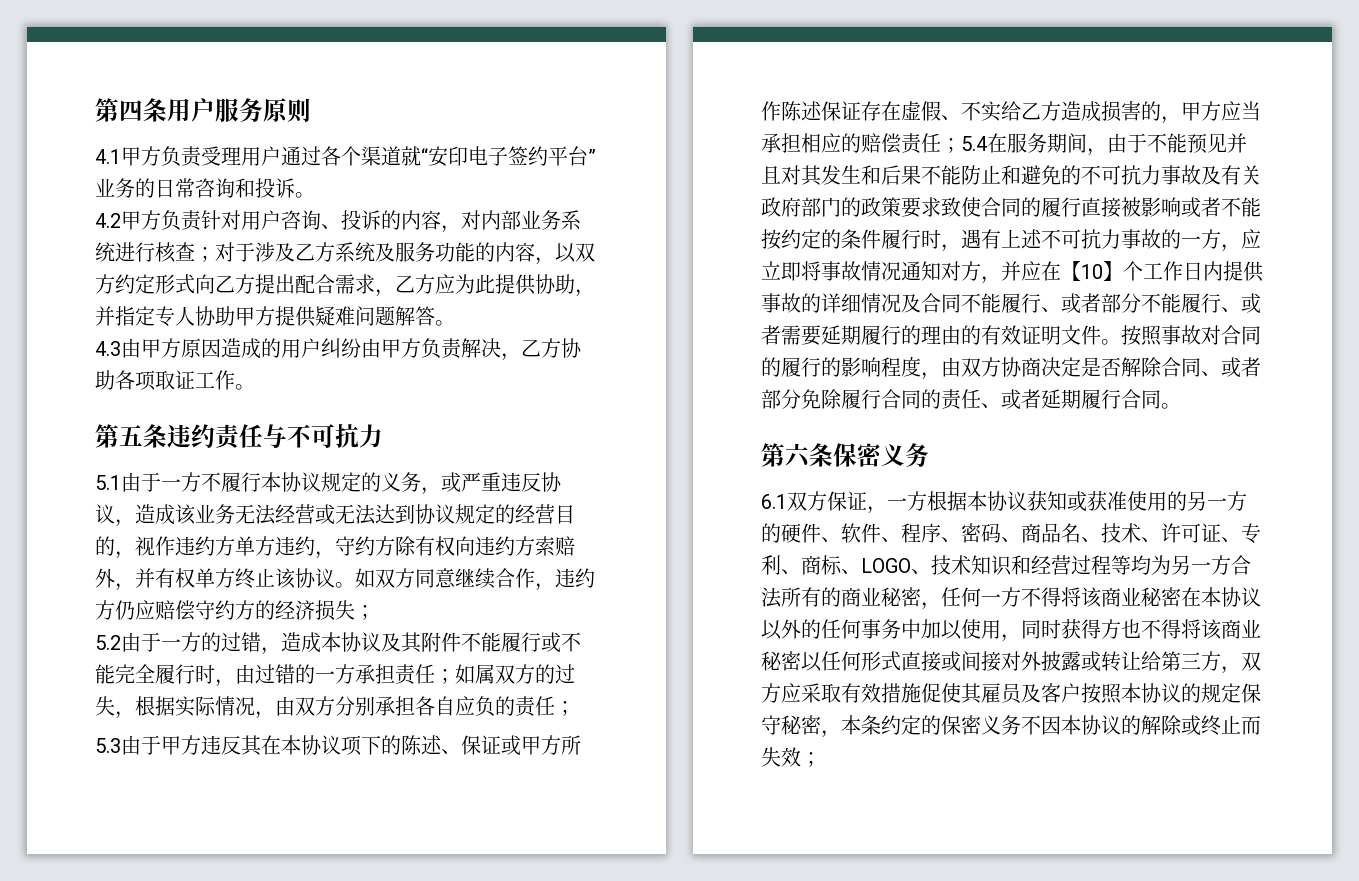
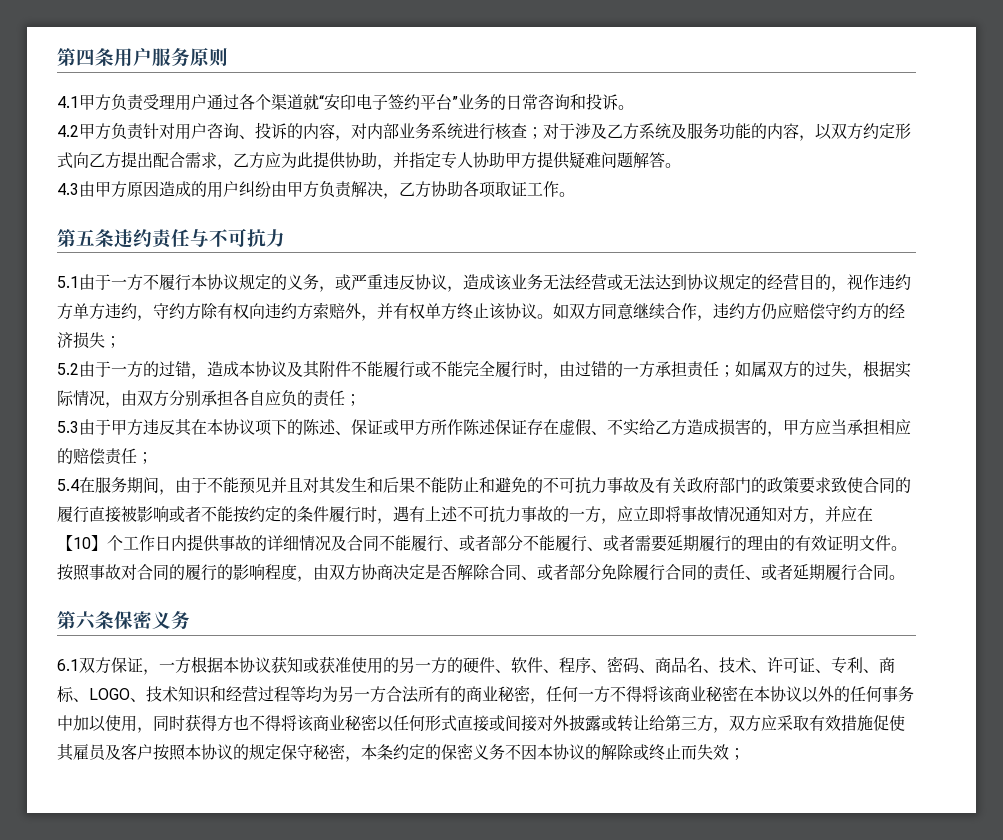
(961, 145) none -> (153, 458) //

